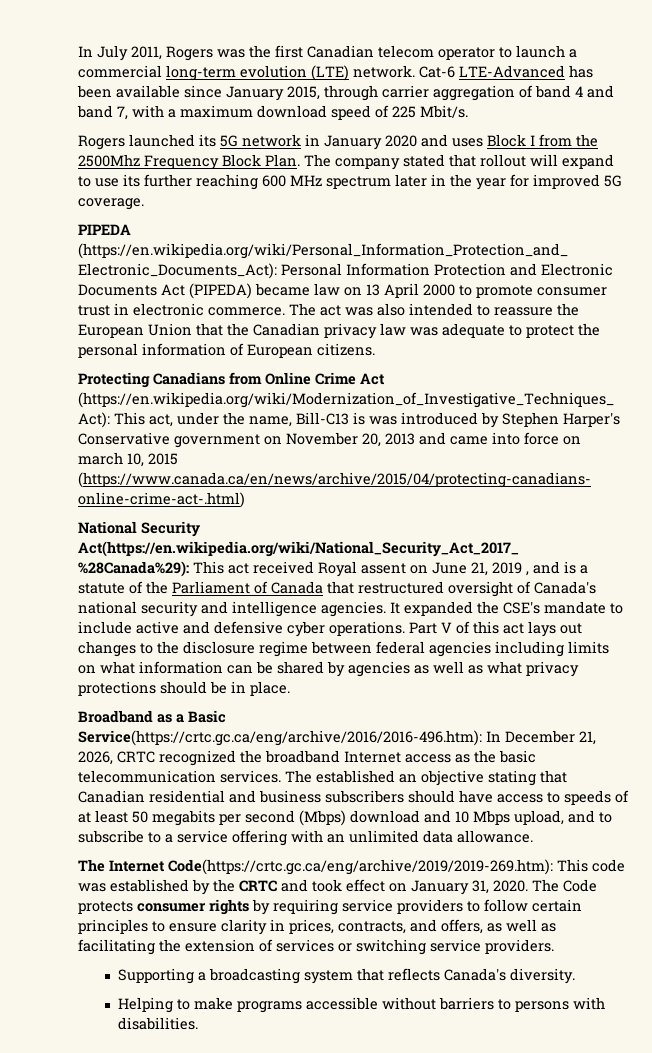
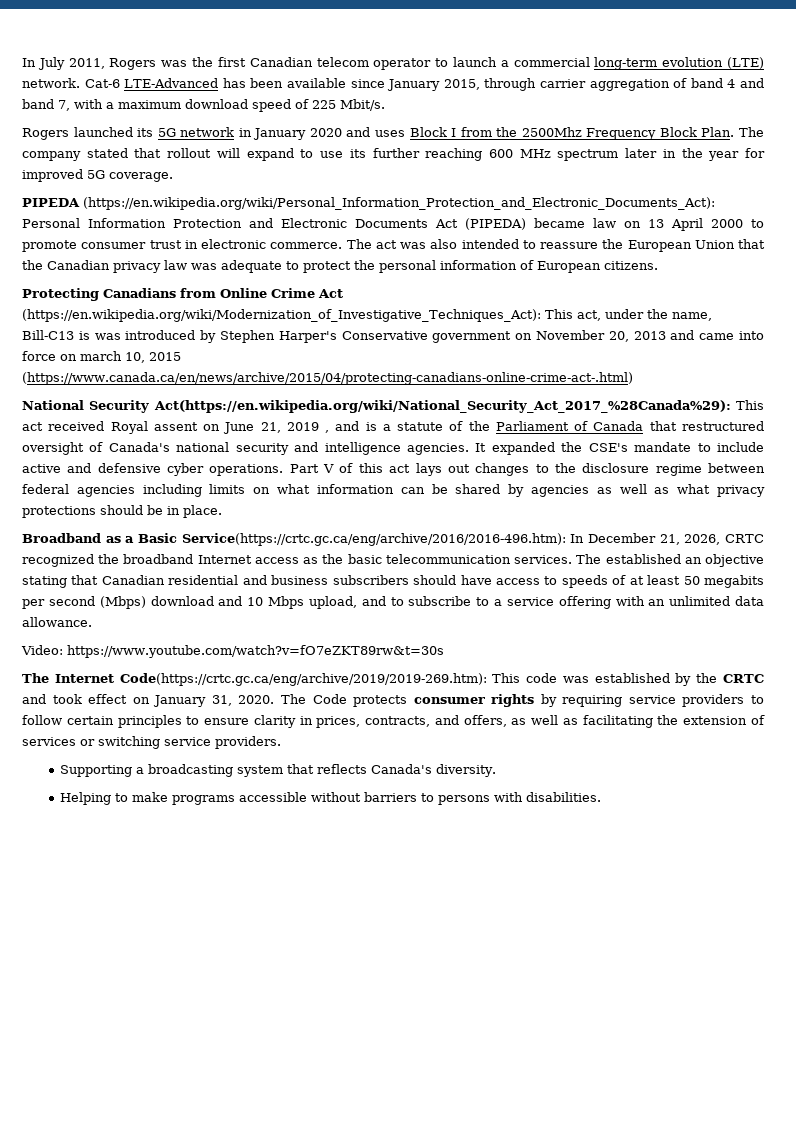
(533, 836) none -> [21,645,444,658] // Video: https://www.youtube.com/watch?v=fO7eZKT89rw&t=30s

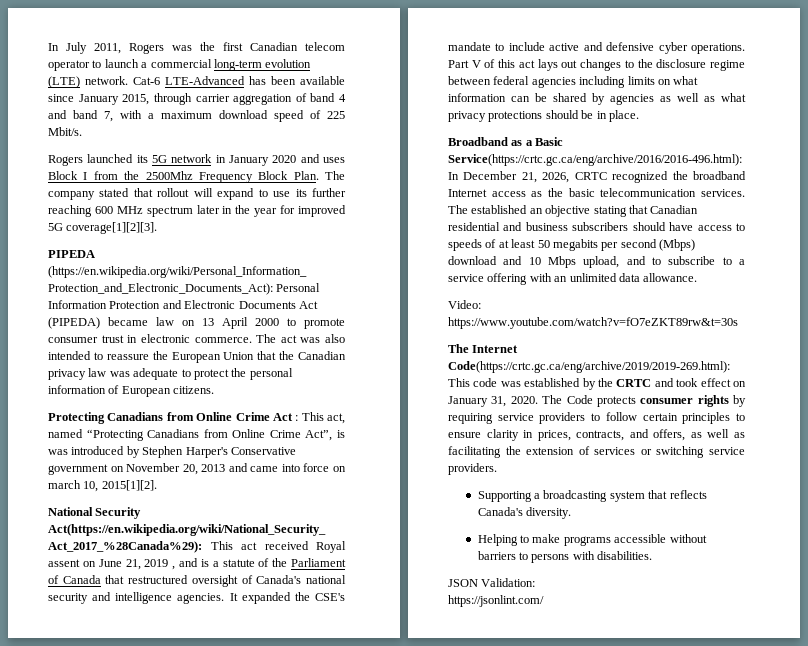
[109,172,173,182] coverage. -> [66,222,158,234] coverage[1][2][3].
[22,309,541,322] (https://en.wikipedia.org/wiki/Modernization_of_Investigative_Techniques_Act): -> [295,415,299,421] :
[605,309,712,321] [22,330,74,340] under the name, Bill-C13 -> [48,429,333,441] named “Protecting Canadians from Online Crime Act”,
[149,352,181,361] [22,372,633,385] 2015 (https://www.canada.ca/en/news/archive/2015/04/protecting-canadians-online-crime-act-.html) -> [101,480,157,491] 2015[1][2].
[181,533,566,546] Service(https://crtc.gc.ca/eng/archive/2016/2016-496.htm): -> [448,154,742,166] Service(https://crtc.gc.ca/eng/archive/2016/2016-496.html):
[119,673,487,686] Code(https://crtc.gc.ca/eng/archive/2019/2019-269.htm): -> [448,361,730,373] Code(https://crtc.gc.ca/eng/archive/2019/2019-269.html):
(601, 797) none -> [448,578,536,587] [448,595,544,607] // JSON Validation: // https://jsonlint.com/

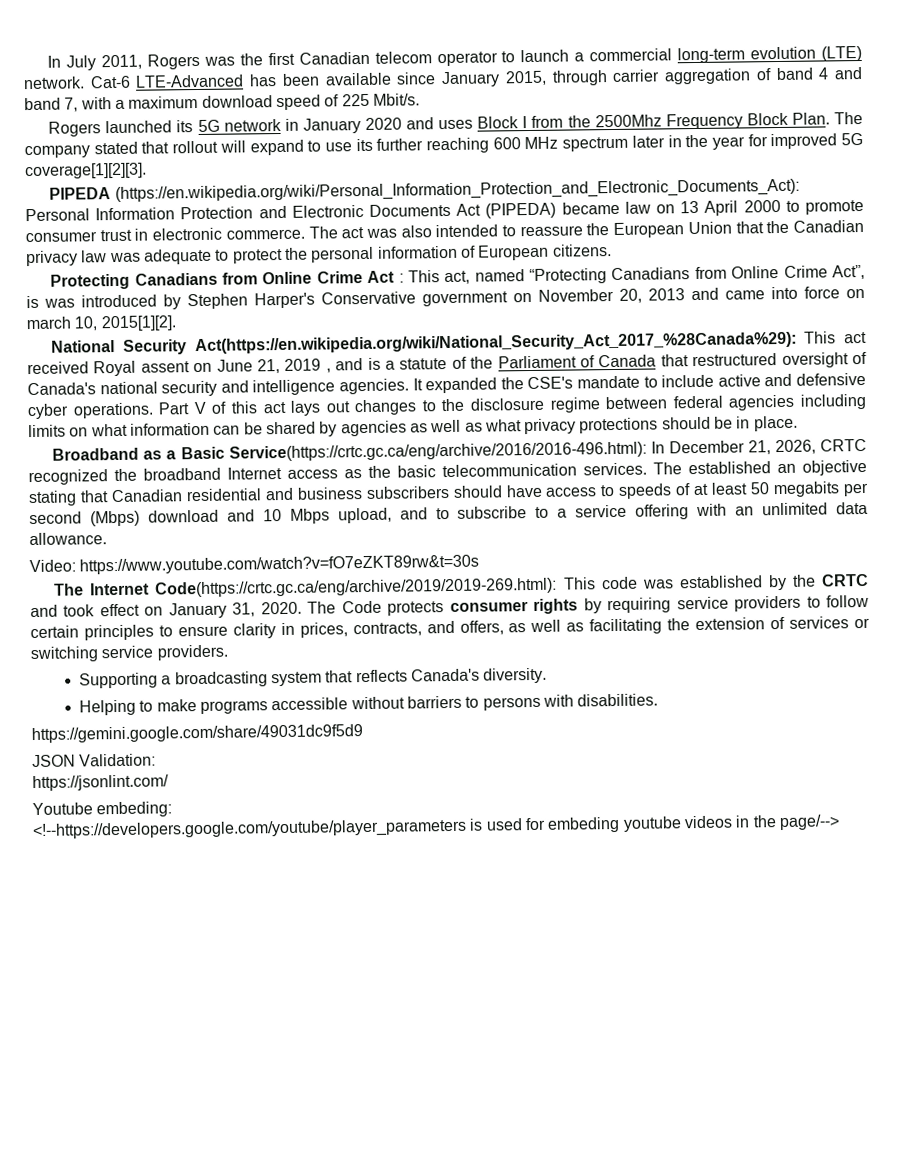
(653, 555) none -> [31,724,363,744] // https://gemini.google.com/share/49031dc9f5d9
(544, 601) none -> [32,801,173,818] [32,814,840,841] // Youtube embeding: // <!--https://developers.google.com/youtube/player_parameters is used for embeding youtube videos in the page/-->

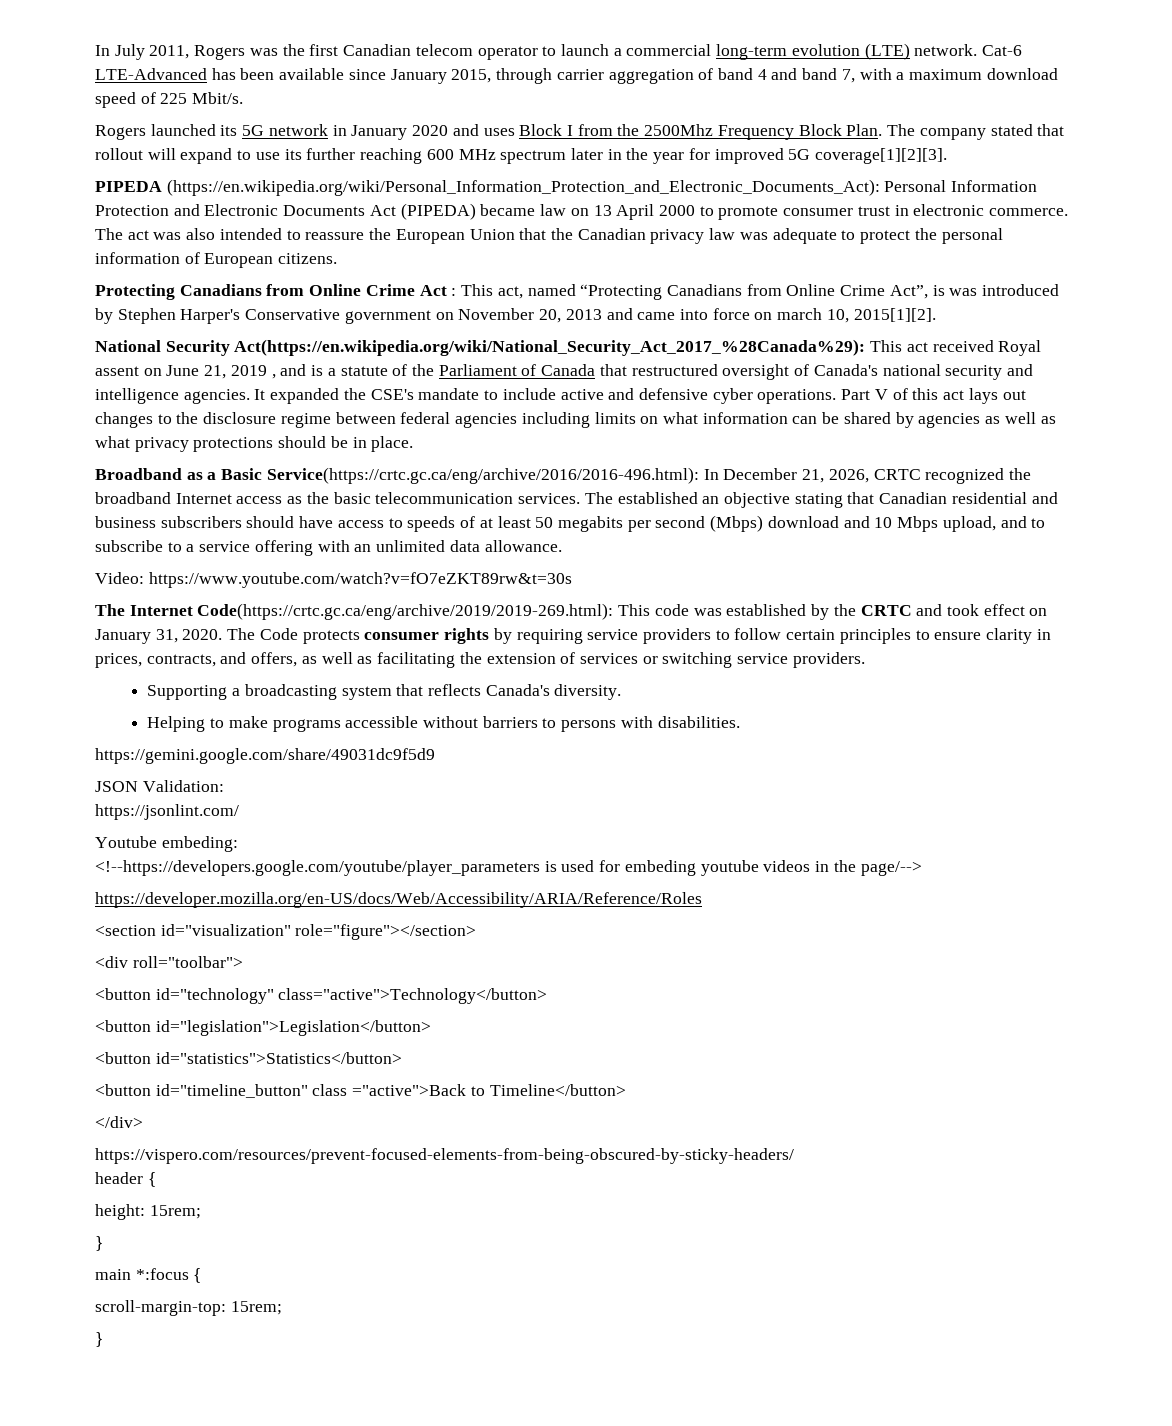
(840, 822) none -> [95,892,702,908] [95,924,477,940] [95,956,243,968] [95,988,548,1004] [95,1020,431,1036] [95,1052,402,1064] [95,1084,626,1098] [95,1116,143,1128] [95,1148,794,1164] [95,1172,156,1187] [95,1204,201,1220] [95,1236,103,1251] [95,1268,202,1283] [95,1300,282,1316] [95,1332,103,1347] // https://developer.mozilla.org/en-US/docs/Web/Accessibility/ARIA/Reference/Roles // <section id="visualization" role="figure"></section> // <div roll="toolbar"> // <button id="technology" class="active">Technology</button> // <button id="legislation">Legislation</button> // <button id="statistics">Statistics</button> // <button id="timeline_button" class ="active">Back to Timeline</button> // </div> // https://vispero.com/resources/prevent-focused-elements-from-being-obscured-by-sticky-headers/ // header { // height: 15rem; // } // main *:focus { // scroll-margin-top: 15rem; // }

